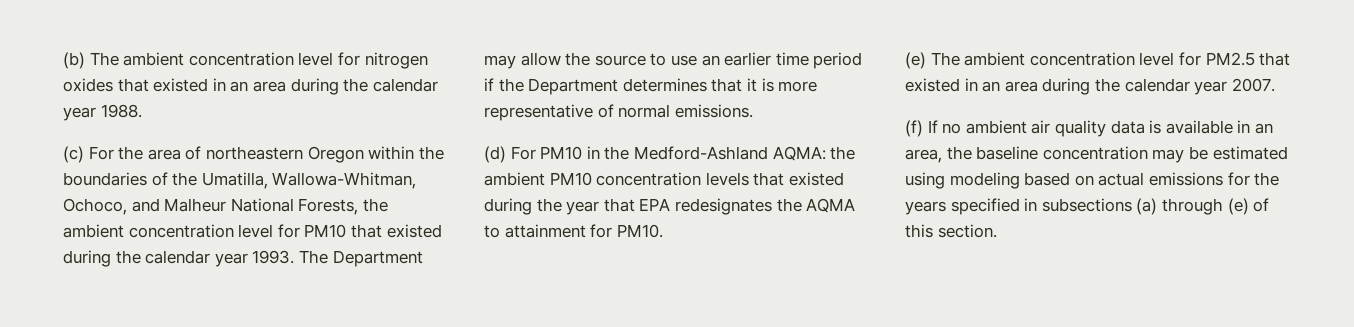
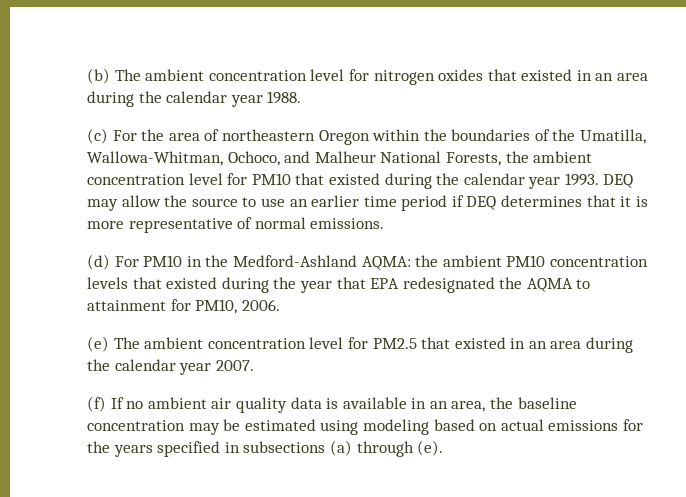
[298,250,423,267] The Department -> [603,174,634,188] DEQ
[498,78,619,95] the Department -> [466,196,497,210] DEQ
[674,198,772,215] redesignates -> [402,277,495,293] redesignated
[616,224,663,238] PM10. -> [195,299,280,314] PM10, 2006.
[1227,198,1270,215] [905,224,997,238] (e) of this section. -> [417,440,444,456] (e).

